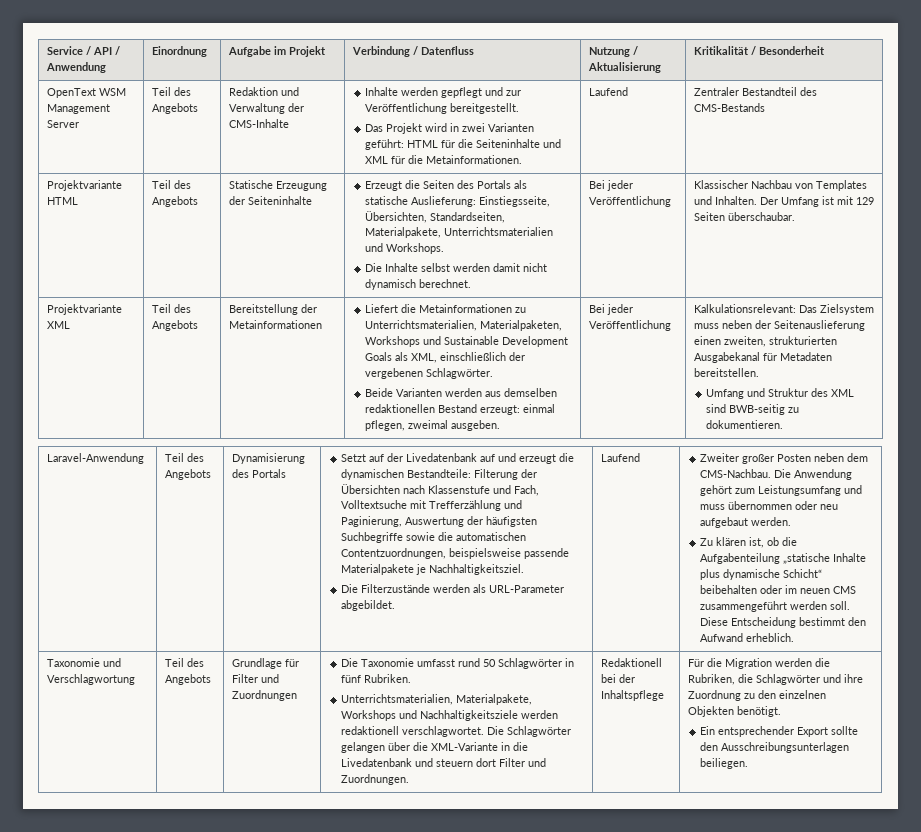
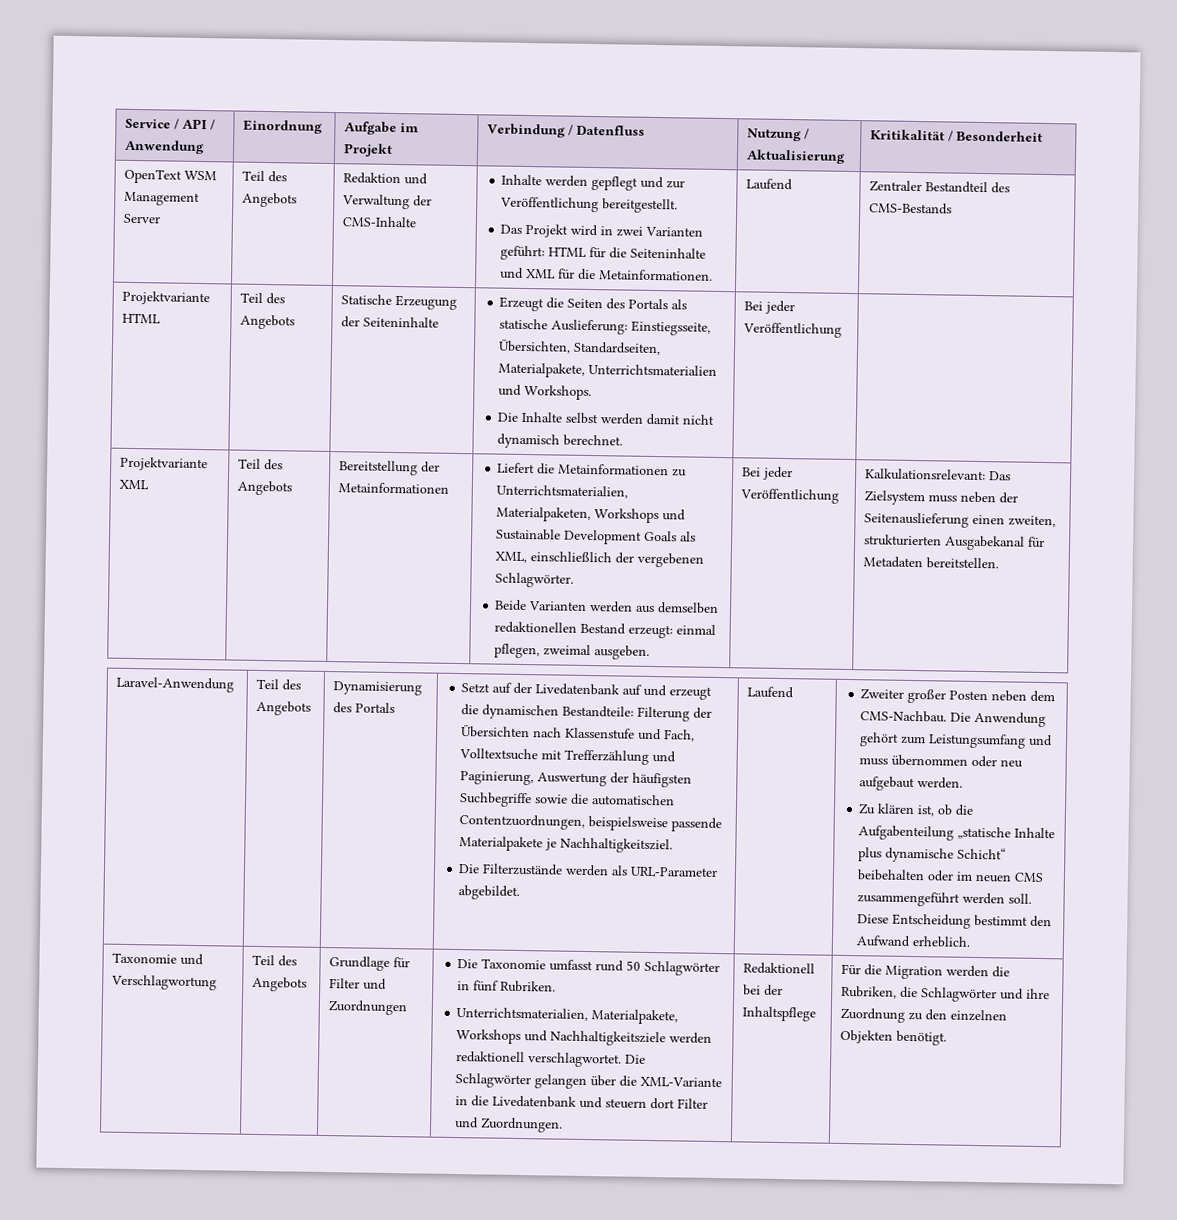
[693,180,867,191] [693,196,874,207] [693,212,795,221] Klassischer Nachbau von Templates und Inhalten. Der Umfang ist mit 129 Seiten überschaubar. -> (842, 330) none
[705,388,854,399] [705,404,799,415] [705,420,783,429] // Umfang und Struktur des XML sind BWB-seitig zu dokumentieren. -> (999, 563) none
[699,726,858,737] [699,742,849,753] [699,758,748,769] // Ein entsprechender Export sollte den Ausschreibungsunterlagen beiliegen. -> (947, 1038) none

